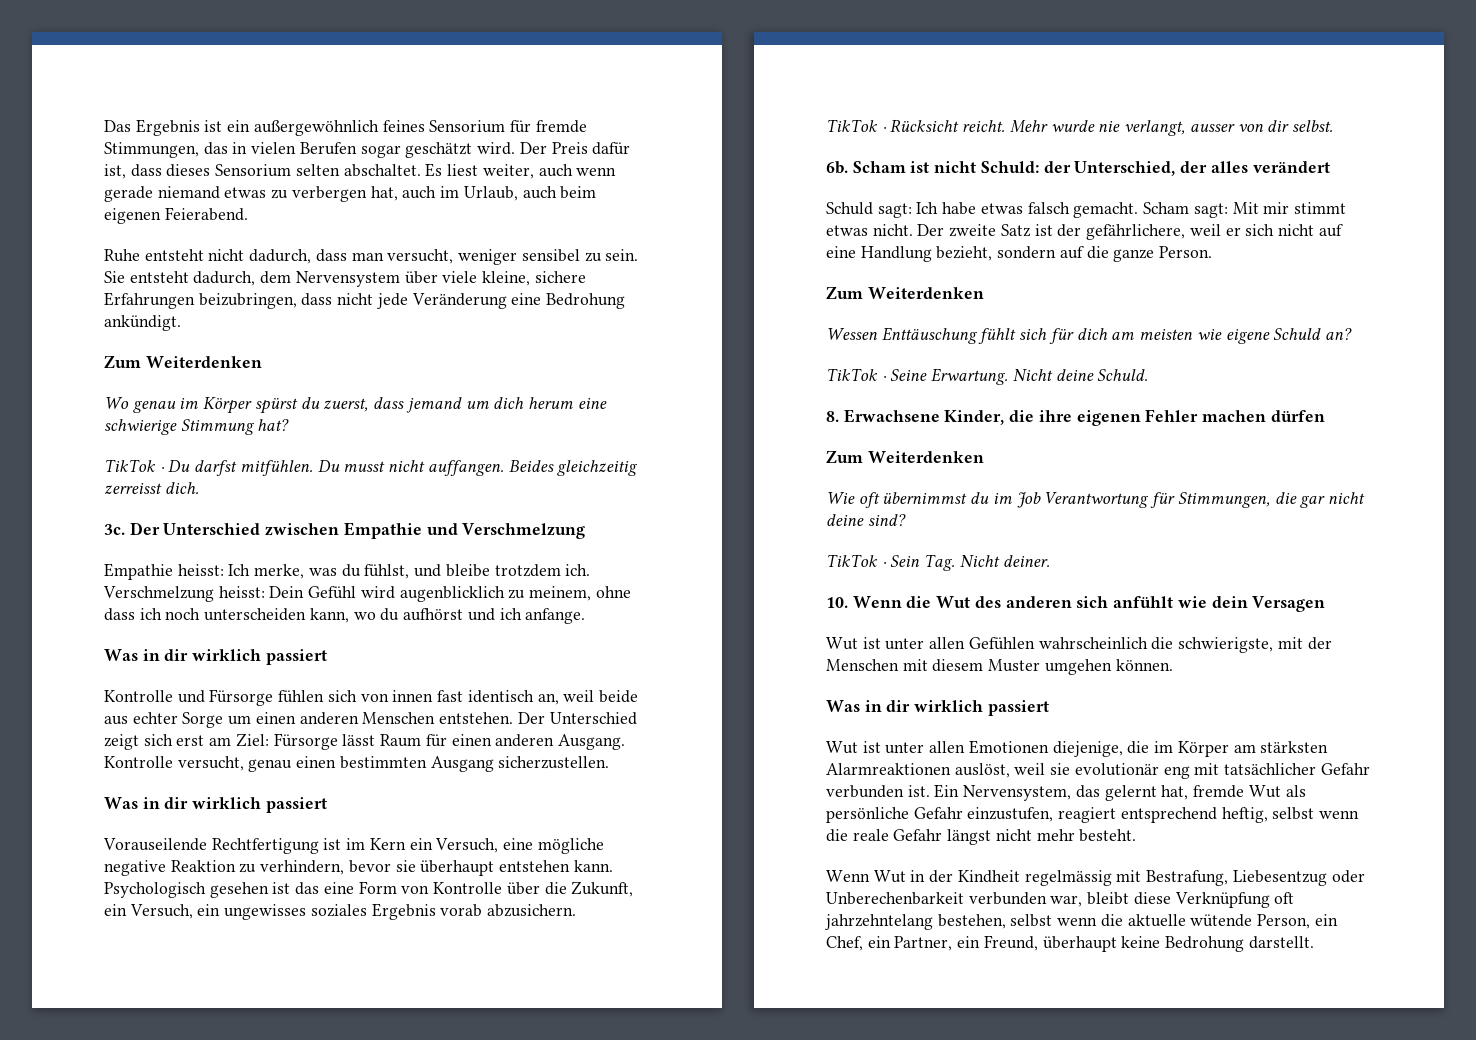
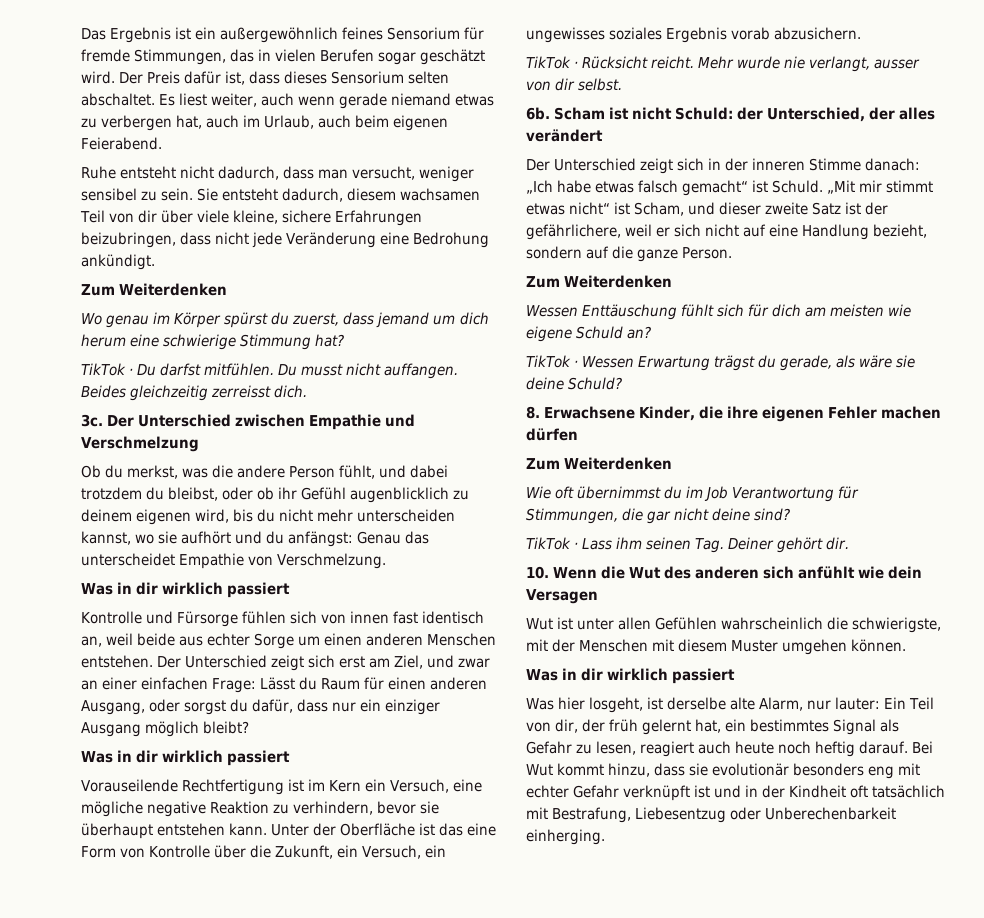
[260,271,400,287] dem Nervensystem -> [347,188,481,201] [80,210,158,223] diesem wachsamen Teil von dir
[104,563,591,580] [103,586,631,602] [104,608,586,624] Empathie heisst: Ich merke, was du fühlst, und bleibe trotzdem ich. Verschmelzung heisst: Dein Gefühl wird augenblicklich zu meinem, ohne dass ich noch unterscheiden kann, wo du aufhörst und ich anfange. -> [81,465,449,479] [81,487,470,503] [81,509,456,525] [81,531,430,547] [81,553,387,569] Ob du merkst, was die andere Person fühlt, und dabei trotzdem du bleibst, oder ob ihr Gefühl augenblicklich zu deinem eigenen wird, bis du nicht mehr unterscheiden kannst, wo sie aufhört und du anfängst: Genau das unterscheidet Empathie von Verschmelzung.
[235,733,625,750] [104,756,610,772] Ziel: Fürsorge lässt Raum für einen anderen Ausgang. Kontrolle versucht, genau einen bestimmten Ausgang sicherzustellen. -> [394,655,491,669] [81,677,488,693] [81,699,441,715] [81,721,250,737] Ziel, und zwar an einer einfachen Frage: Lässt du Raum für einen anderen Ausgang, oder sorgst du dafür, dass nur ein einziger Ausgang möglich bleibt?
[104,882,269,898] Psychologisch gesehen -> [271,823,416,836] Unter der Oberfläche
[826,202,1346,218] [826,224,945,236] Schuld sagt: Ich habe etwas falsch gemacht. Scham sagt: Mit mir stimmt etwas nicht. Der -> [526,158,921,174] [526,180,934,196] [526,202,762,216] Der Unterschied zeigt sich in der inneren Stimme danach: „Ich habe etwas falsch gemacht“ ist Schuld. „Mit mir stimmt etwas nicht“ ist Scham, und dieser
[890,368,1149,385] Seine Erwartung. Nicht deine Schuld. -> [582,355,916,371] [526,377,623,390] Wessen Erwartung trägst du gerade, als wäre sie deine Schuld?
[890,554,1050,571] Sein Tag. Nicht deiner. -> [582,537,850,553] Lass ihm seinen Tag. Deiner gehört dir.
[826,740,1329,757] [826,763,1046,778] Wut ist unter allen Emotionen diejenige, die im Körper am stärksten Alarmreaktionen auslöst, weil -> [526,697,935,713] [526,719,900,735] [526,741,934,757] [526,763,686,777] Was hier losgeht, ist derselbe alte Alarm, nur lauter: Ein Teil von dir, der früh gelernt hat, ein bestimmtes Signal als Gefahr zu lesen, reagiert auch heute noch heftig darauf. Bei Wut kommt hinzu, dass
(1159, 769) none -> [793,763,865,776] besonders
[1224,763,1370,775] [826,784,1306,801] [826,807,1360,823] [826,829,1137,845] [826,870,906,883] tatsächlicher Gefahr verbunden ist. Ein Nervensystem, das gelernt hat, fremde Wut als persönliche Gefahr einzustufen, reagiert entsprechend heftig, selbst wenn die reale Gefahr längst nicht mehr besteht. // Wenn Wut -> [526,785,742,801] echter Gefahr verknüpft ist und
[1024,870,1112,886] regelmässig -> [850,785,946,798] oft tatsächlich
[968,892,1295,908] [825,914,1338,930] [826,935,1314,952] verbunden war, bleibt diese Verknüpfung oft jahrzehntelang bestehen, selbst wenn die aktuelle wütende Person, ein Chef, ein Partner, ein Freund, überhaupt keine Bedrohung darstellt. -> [526,829,605,845] einherging.

